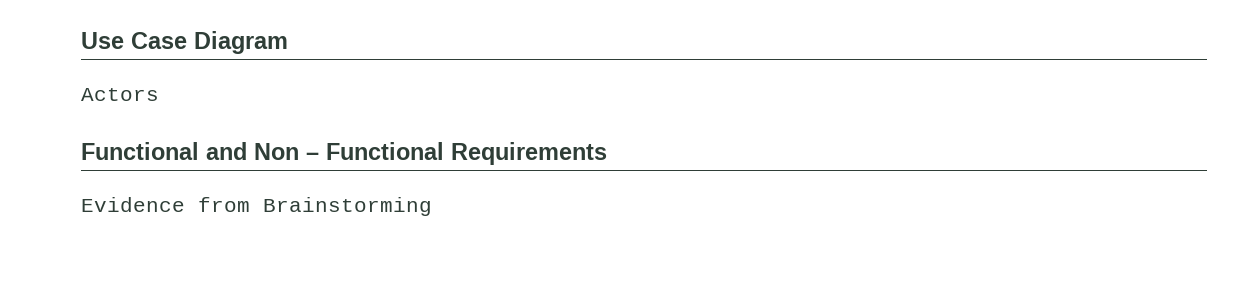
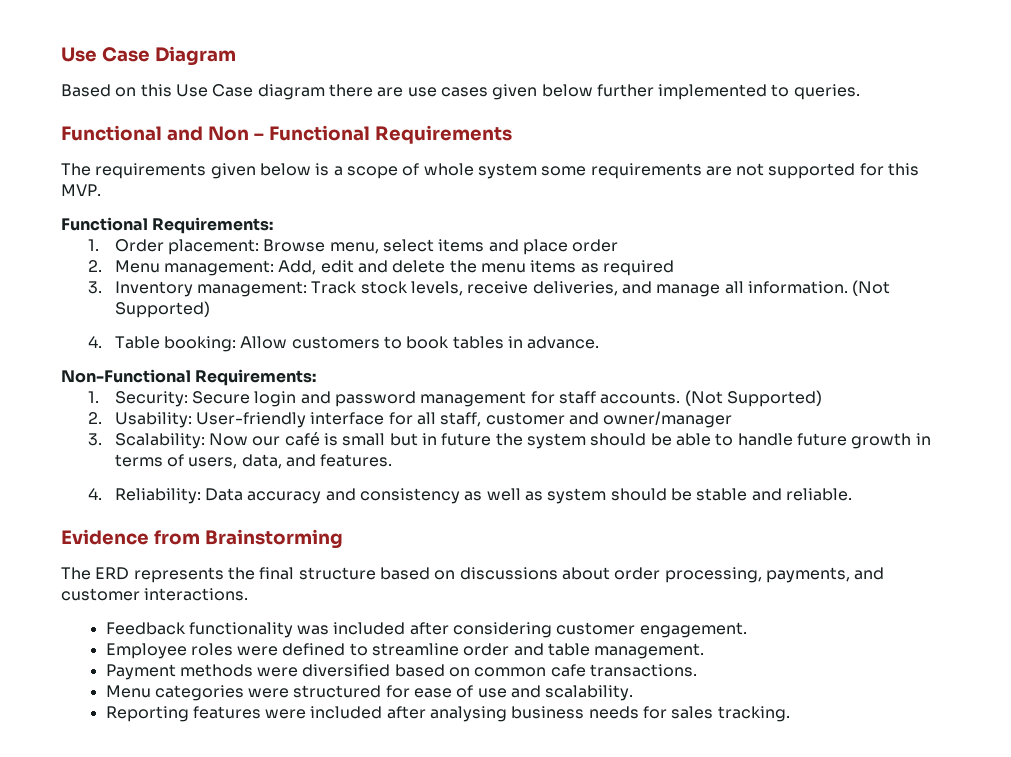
[81,88,159,101] Actors -> [61,84,860,100] Based on this Use Case diagram there are use cases given below further implemented to queries.
[81,197,432,216] Evidence from Brainstorming -> [61,163,920,179] [61,184,101,196] [61,217,274,234] [87,239,619,255] [87,260,675,276] [87,280,891,297] [114,301,210,318] [87,336,600,352] [61,369,317,386] [87,390,823,407] [87,411,733,428] [87,432,931,449] [114,454,393,469] [87,488,852,504] [61,529,343,549] [61,567,885,583] [61,588,249,601] [105,622,747,638] [105,643,705,659] [105,664,698,680] [105,685,634,701] [105,706,790,722] The requirements given below is a scope of whole system some requirements are not supported for this MVP. // Functional Requirements: // 1. Order placement: Browse menu, select items and place order // 2. Menu management: Add, edit and delete the menu items as required // 3. Inventory management: Track stock levels, receive deliveries, and manage all information. (Not Supported) // 4. Table booking: Allow customers to book tables in advance. // Non-Functional Requirements: // 1. Security: Secure login and password management for staff accounts. (Not Supported) // 2. Usability: User-friendly interface for all staff, customer and owner/manager // 3. Scalability: Now our café is small but in future the system should be able to handle future growth in terms of users, data, and features. // 4. Reliability: Data accuracy and consistency as well as system should be stable and reliable. // Evidence from Brainstorming // The ERD represents the final structure based on discussions about order processing, payments, and customer interactions. // Feedback functionality was included after considering customer engagement. // Employee roles were defined to streamline order and table management. // Payment methods were diversified based on common cafe transactions. // Menu categories were structured for ease of use and scalability. // Reporting features were included after analysing business needs for sales tracking.

